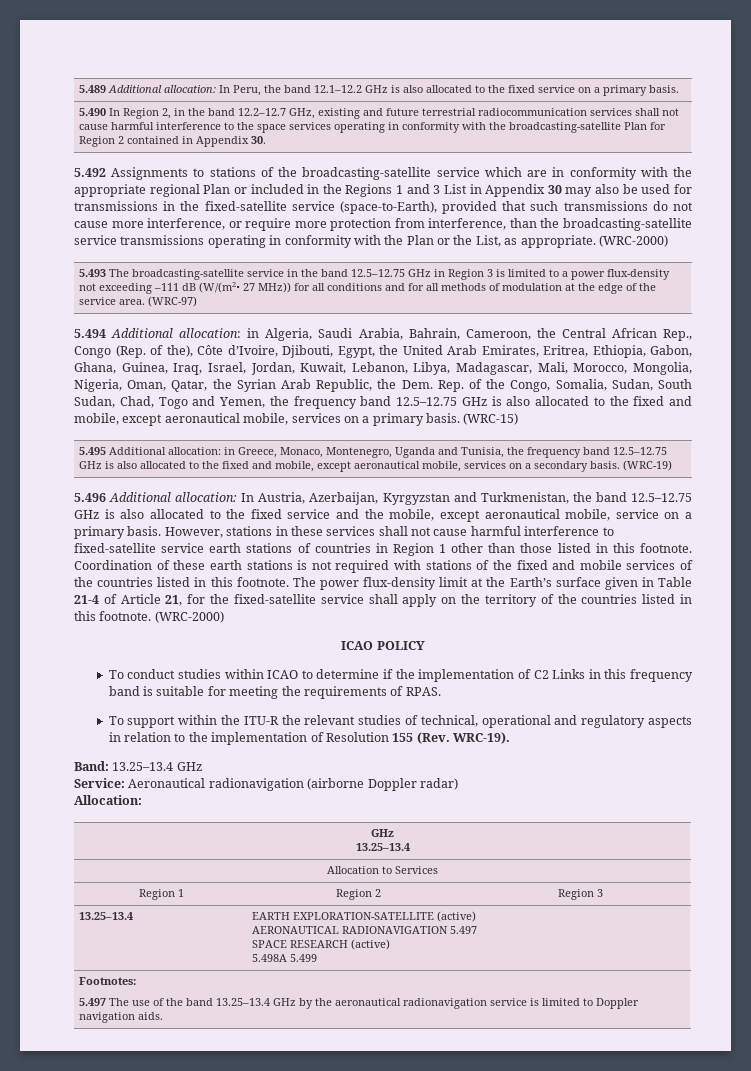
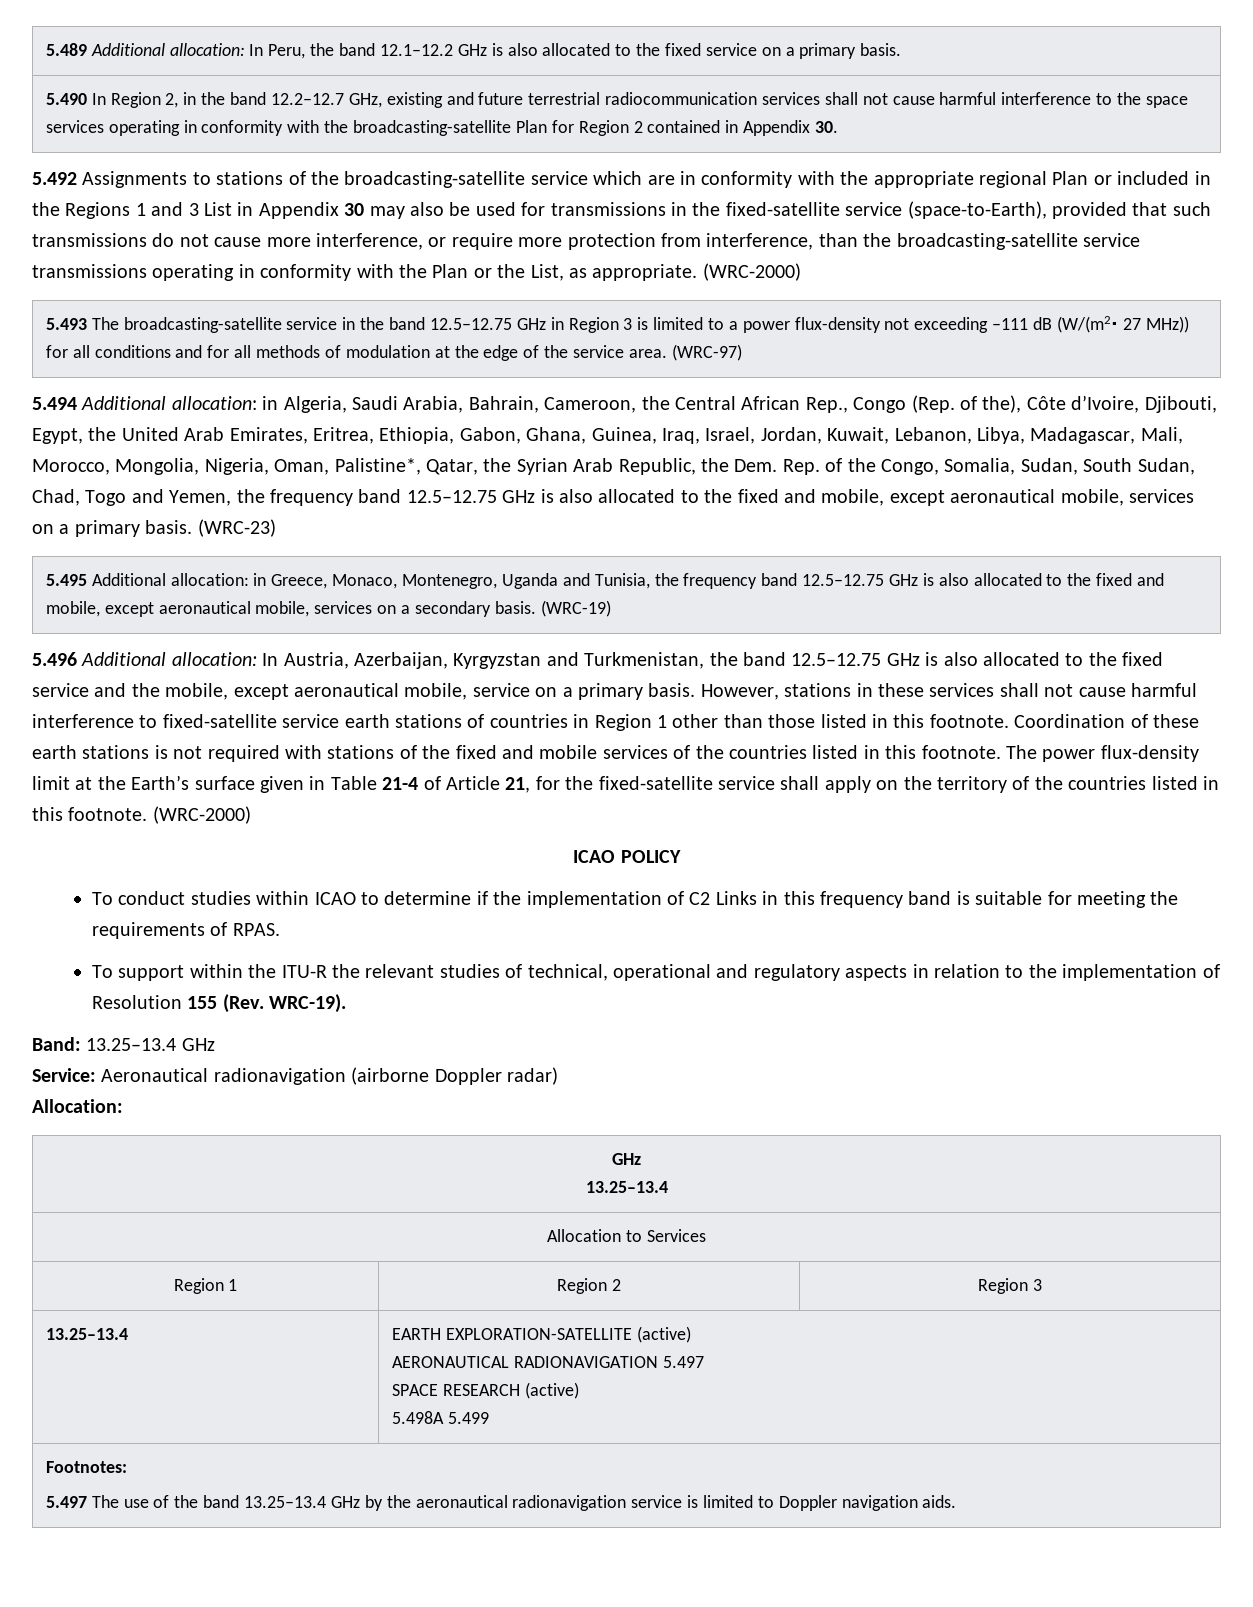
(167, 385) none -> [334,458,421,475] Palistine*,
[463,413,519,425] (WRC-15) -> [197,519,276,537] (WRC-23)

